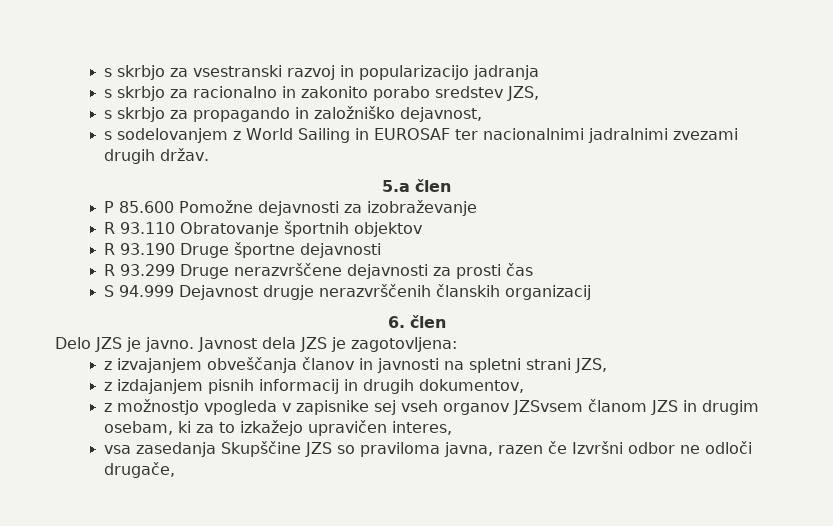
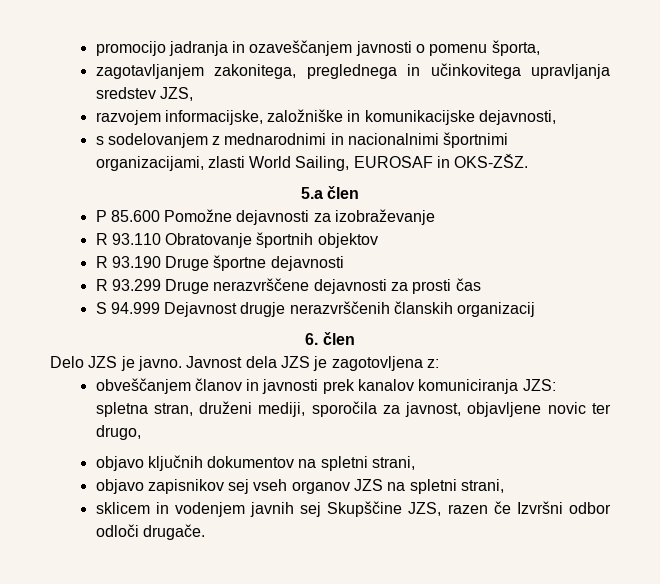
[104,65,540,80] [104,86,540,101] [104,106,483,122] [104,128,739,143] [104,148,210,164] s skrbjo za vsestranski razvoj in popularizacijo jadranja // s skrbjo za racionalno in zakonito porabo sredstev JZS, // s skrbjo za propagando in založniško dejavnost, // s sodelovanjem z World Sailing in EUROSAF ter nacionalnimi jadralnimi zvezami drugih držav. -> [95,40,540,56] [95,63,611,79] [95,87,193,101] [95,109,557,125] [95,132,509,148] [95,154,529,171] promocijo jadranja in ozaveščanjem javnosti o pomenu športa, // zagotavljanjem zakonitega, preglednega in učinkovitega upravljanja sredstev JZS, // razvojem informacijske, založniške in komunikacijske dejavnosti, // s sodelovanjem z mednarodnimi in nacionalnimi športnimi organizacijami, zlasti World Sailing, EUROSAF in OKS-ZŠZ.
[351,337,457,352] [104,357,608,373] [104,379,525,394] [104,399,760,415] [104,420,453,436] [104,441,494,457] zagotovljena: // z izvajanjem obveščanja članov in javnosti na spletni strani JZS, // z izdajanjem pisnih informacij in drugih dokumentov, // z možnostjo vpogleda v zapisnike sej vseh organov JZSvsem članom JZS in drugim osebam, ki za to izkažejo upravičen interes, // vsa zasedanja Skupščine JZS so praviloma javna, -> [331,356,439,371] [95,378,556,394] [95,401,611,417] [95,425,141,440] [95,455,416,471] [95,479,505,494] [95,501,442,517] zagotovljena z: // obveščanjem članov in javnosti prek kanalov komuniciranja JZS: spletna stran, druženi mediji, sporočila za javnost, objavljene novic ter drugo, // objavo ključnih dokumentov na spletni strani, // objavo zapisnikov sej vseh organov JZS na spletni strani, // sklicem in vodenjem javnih sej Skupščine JZS,
[680,441,753,454] [104,462,176,478] ne odloči drugače, -> [95,524,205,540] odloči drugače.

